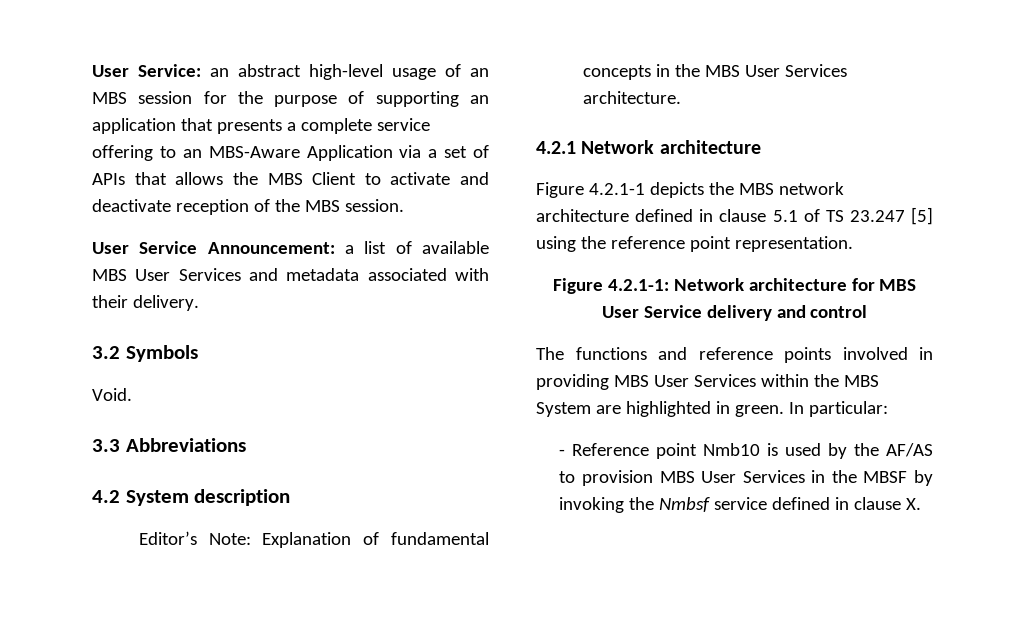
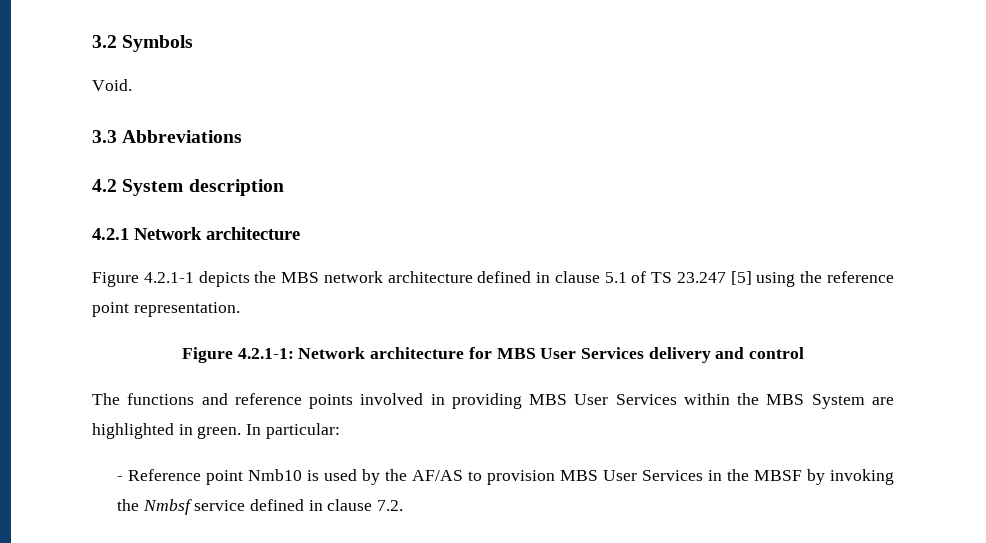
[92,64,489,80] [92,91,489,107] [92,118,430,134] [92,145,489,161] [92,172,489,185] [92,199,404,215] [92,241,489,254] [92,268,489,281] [92,295,199,311] User Service: an abstract high-level usage of an MBS session for the purpose of supporting an application that presents a complete service offering to an MBS-Aware Application via a set of APIs that allows the MBS Client to activate and deactivate reception of the MBS session. // User Service Announcement: a list of available MBS User Services and metadata associated with their delivery. // -> (92, 41) none
[138,531,489,548] [582,64,847,80] [582,91,681,104] // Editor’s Note: Explanation of fundamental concepts in the MBS User Services architecture. -> (284, 187) none
[643,305,702,318] Service -> [580,347,644,359] Services
[906,498,922,510] X. -> [377,500,404,511] 7.2.

